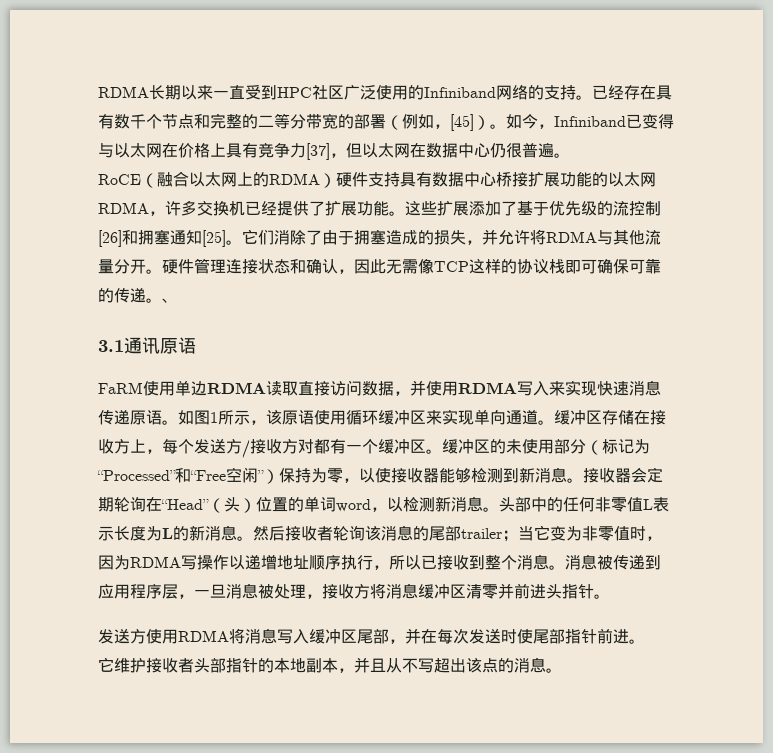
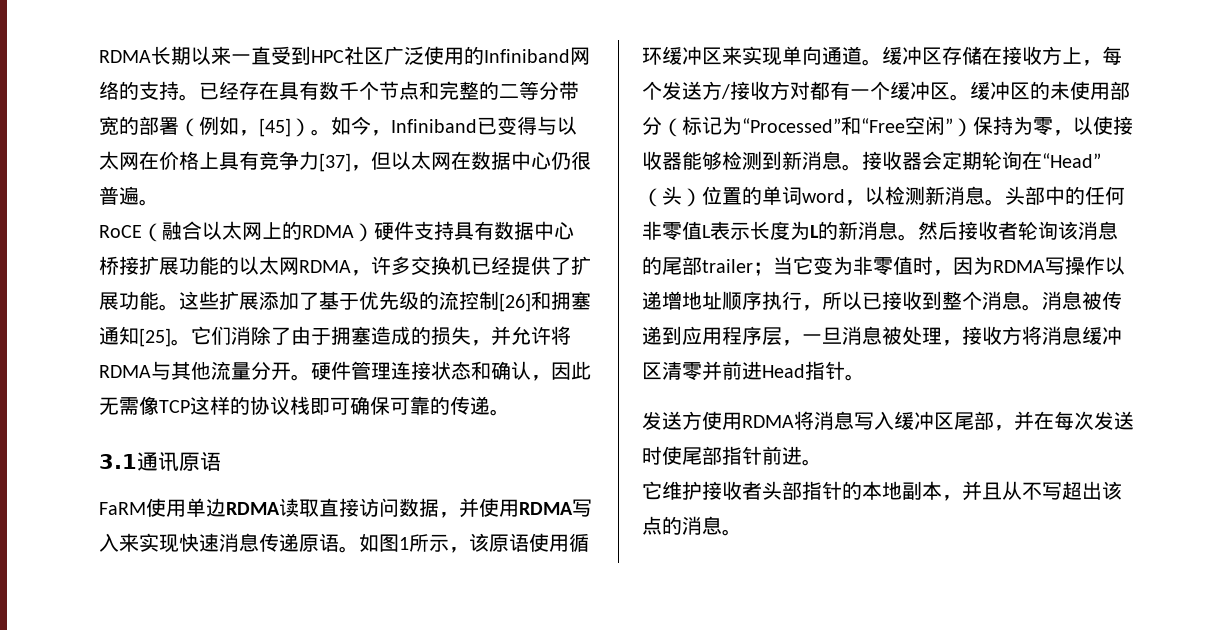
[162,298,178,303] 、 -> (510, 412) none
[546,584,562,599] 头 -> [762,364,805,378] Head

